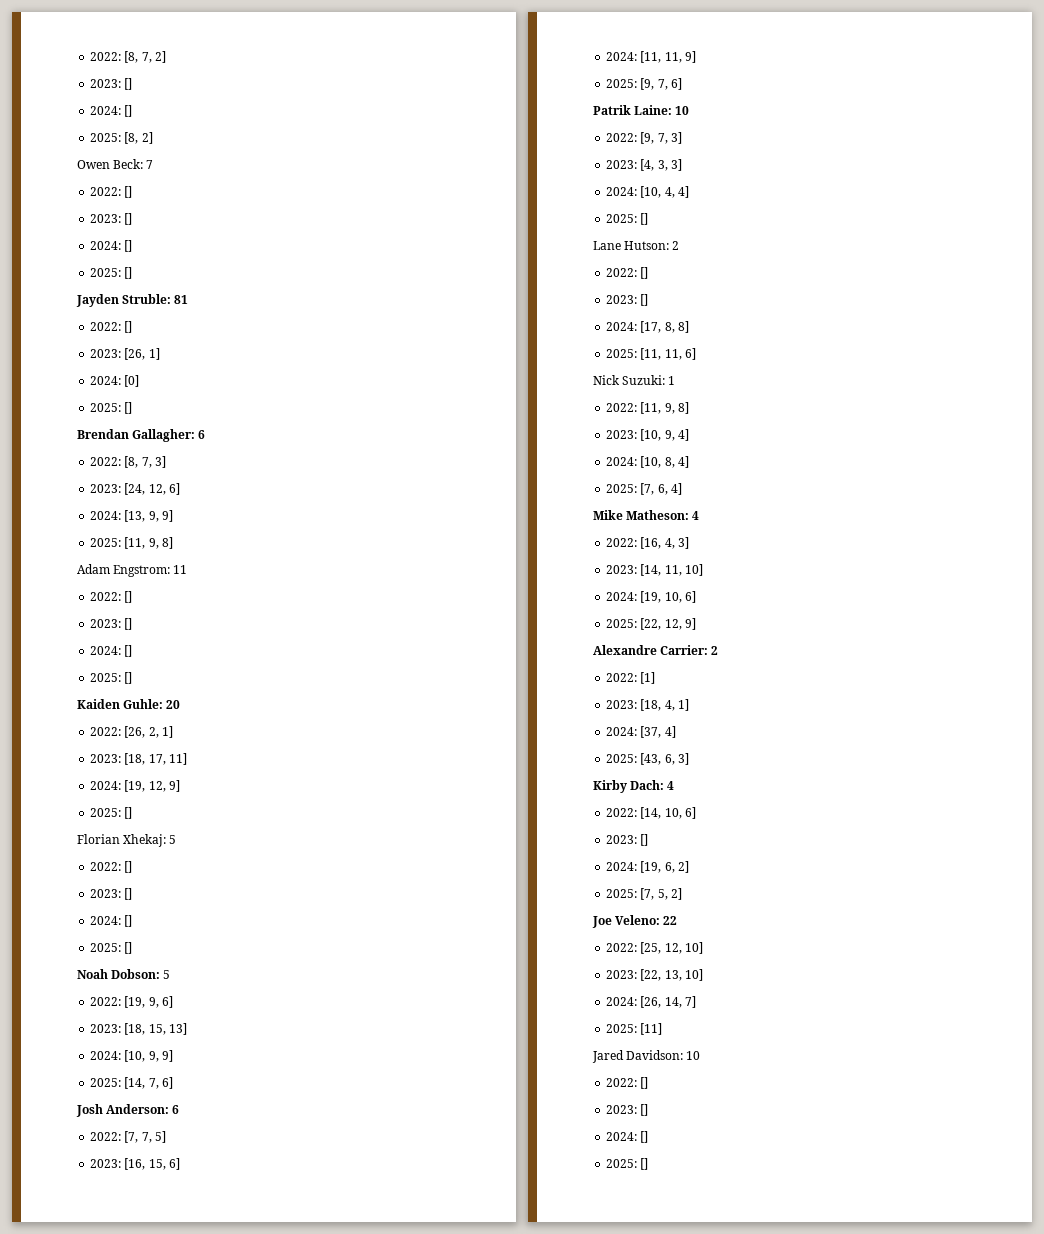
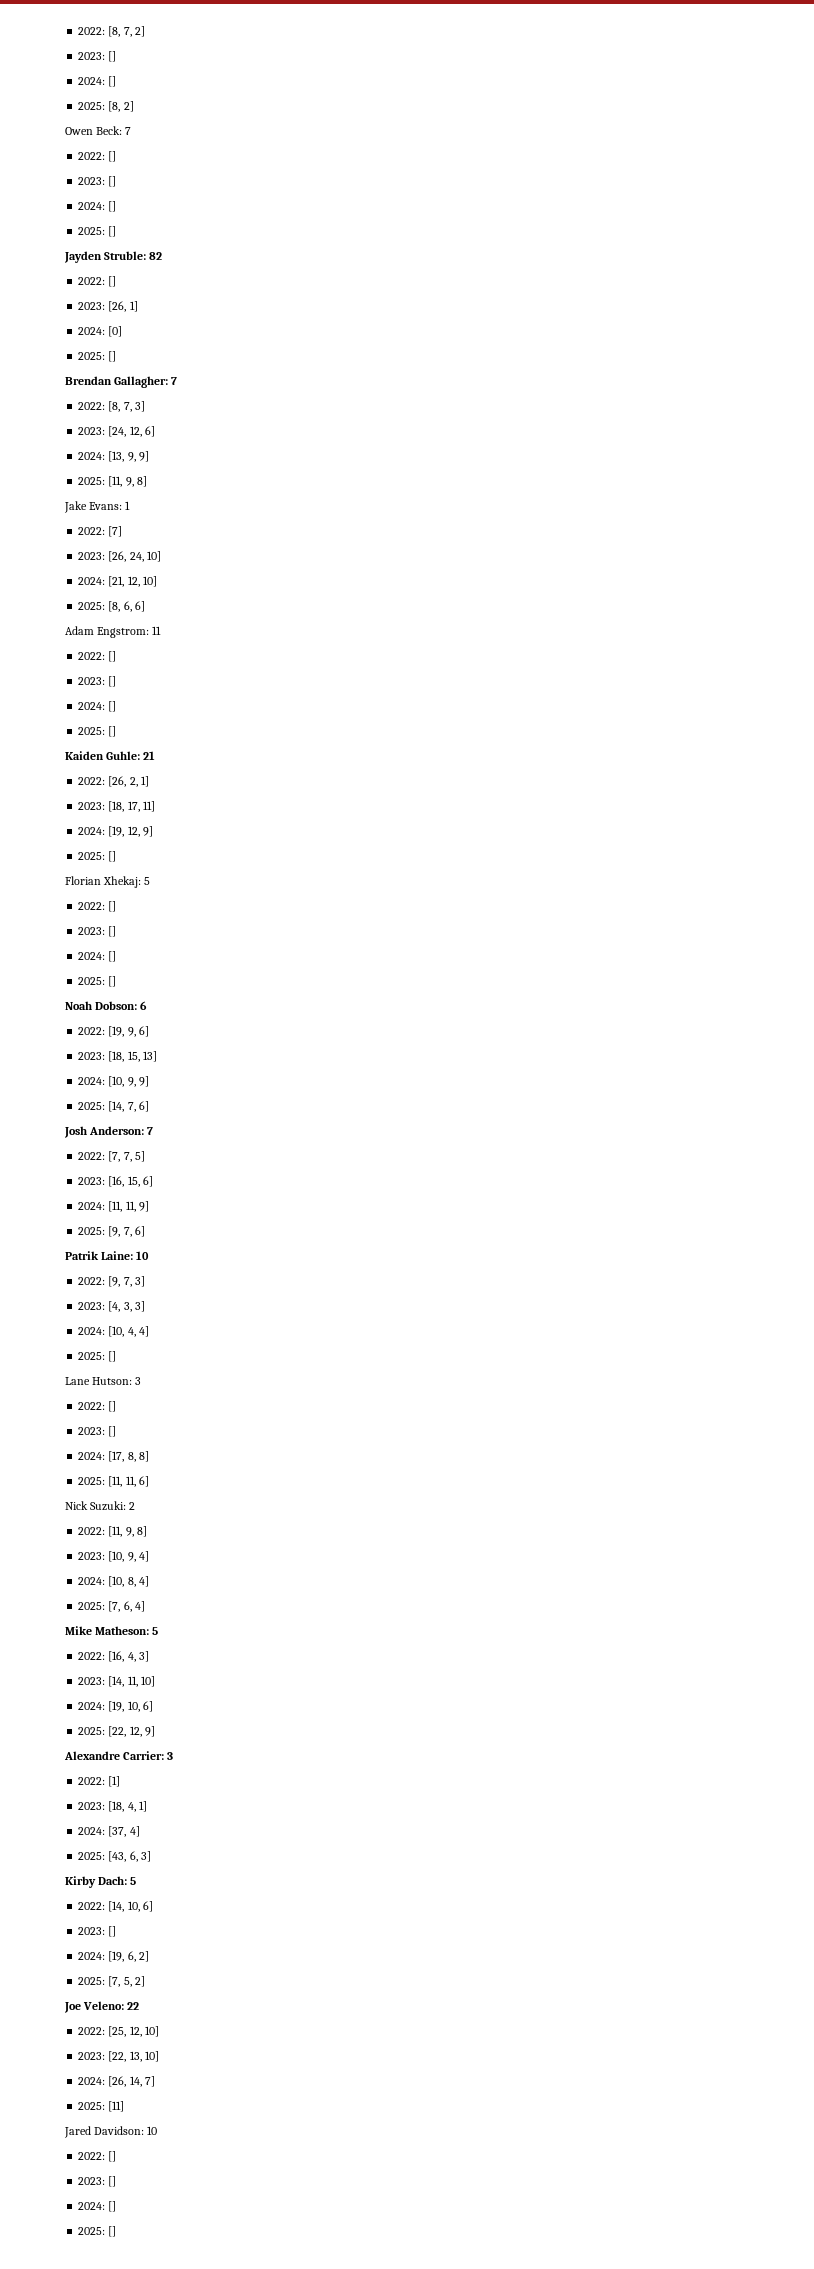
[174,295,189,304] 81 -> [149,252,163,260] 82
[198,430,206,439] 6 -> [171,377,178,385] 7
(173, 543) none -> [64,501,131,513] [78,526,123,537] [78,551,161,562] [78,576,157,587] [78,601,145,612] // Jake Evans: 1 // 2022: [7] // 2023: [26, 24, 10] // 2024: [21, 12, 10] // 2025: [8, 6, 6]
[166,700,181,709] 20 -> [143,751,156,760] 21
[163,970,171,979] 5 -> [140,1001,148,1010] 6
[172,1105,180,1114] 6 -> [147,1127,154,1135] 7
[672,241,680,250] 2 -> [135,1377,142,1385] 3
[668,376,676,385] 1 -> [129,1502,136,1510] 2
[692,511,700,520] 4 -> [152,1627,159,1635] 5
[711,646,719,655] 2 -> [167,1752,174,1760] 3
[667,781,675,790] 4 -> [130,1877,137,1885] 5

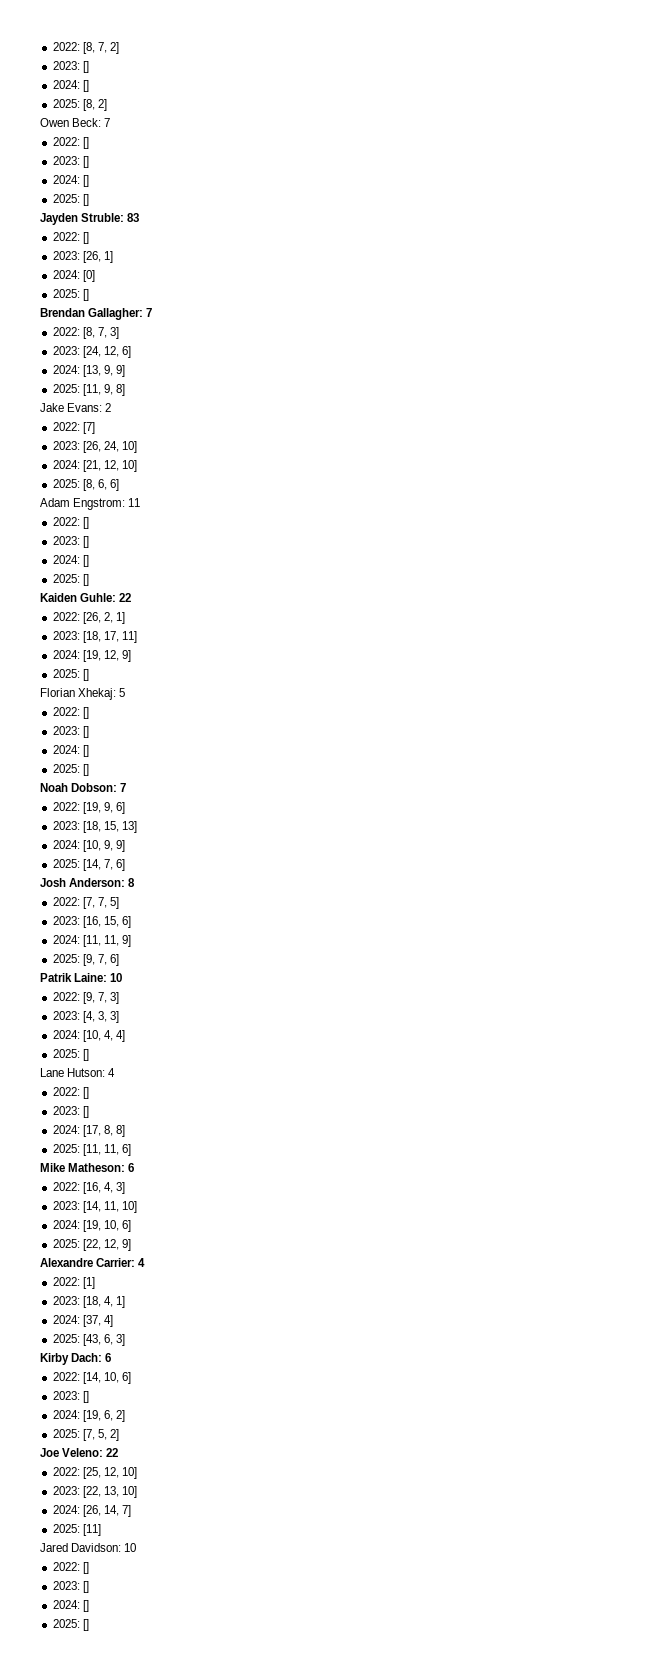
[149,252,163,260] 82 -> [127,213,140,222] 83
[125,501,131,510] 1 -> [105,403,112,412] 2
[143,751,156,760] 21 -> [119,593,132,602] 22
[140,1001,148,1010] 6 -> [120,783,127,792] 7
[147,1127,154,1135] 7 -> [128,878,136,887] 8
[135,1377,142,1385] 3 -> [108,1068,116,1077] 4
[65,1501,136,1511] [78,1526,147,1537] [78,1551,149,1562] [78,1576,149,1587] [78,1601,145,1612] // Nick Suzuki: 2 // 2022: [11, 9, 8] // 2023: [10, 9, 4] // 2024: [10, 8, 4] // 2025: [7, 6, 4] -> (131, 1150) none
[152,1627,159,1635] 5 -> [128,1163,135,1172] 6
[167,1752,174,1760] 3 -> [138,1258,146,1267] 4
[130,1877,137,1885] 5 -> [105,1353,112,1362] 6

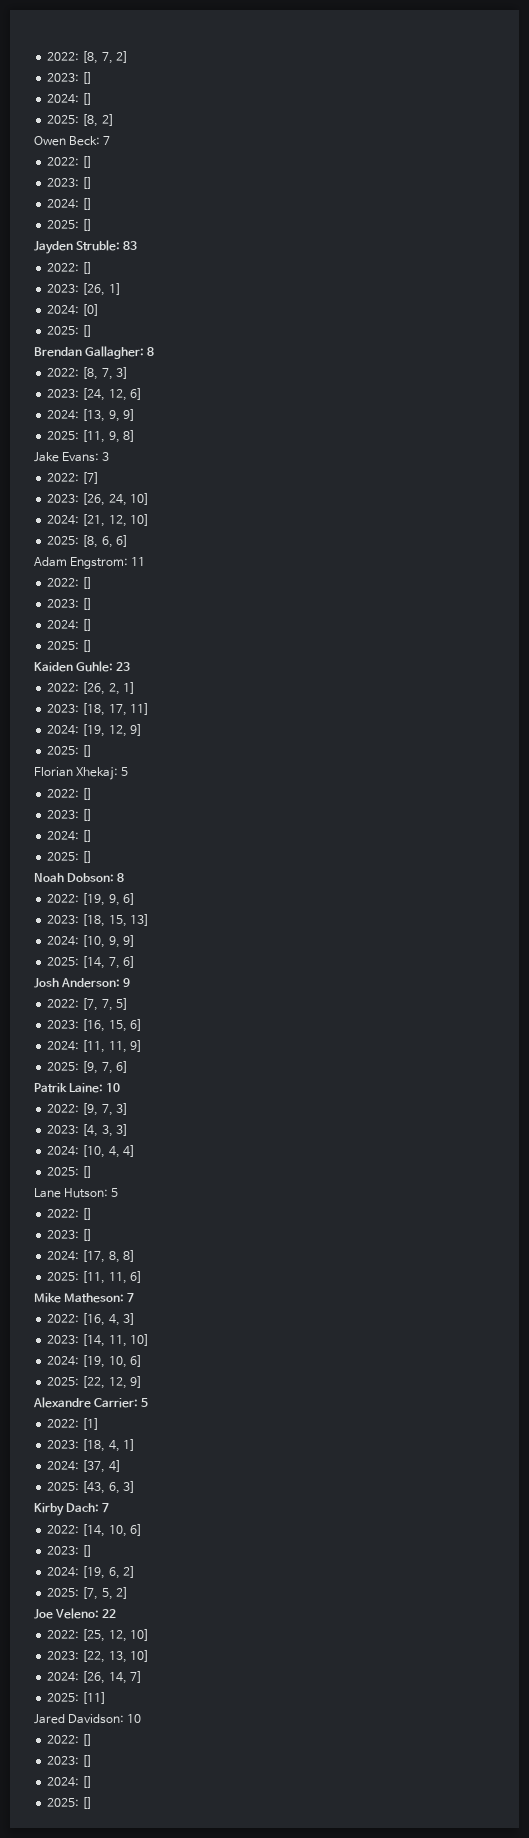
[146,308,153,317] 7 -> [147,347,155,356] 8
[105,403,112,412] 2 -> [102,452,110,461] 3
[119,593,132,602] 22 -> [116,662,131,671] 23
[120,783,127,792] 7 -> [117,873,125,882] 8
[128,878,136,887] 8 -> [123,978,131,987] 9
[108,1068,116,1077] 4 -> [111,1188,119,1197] 5
[128,1163,135,1172] 6 -> [127,1293,135,1303] 7
[138,1258,146,1267] 4 -> [141,1398,149,1407] 5
[105,1353,112,1362] 6 -> [102,1503,110,1513] 7

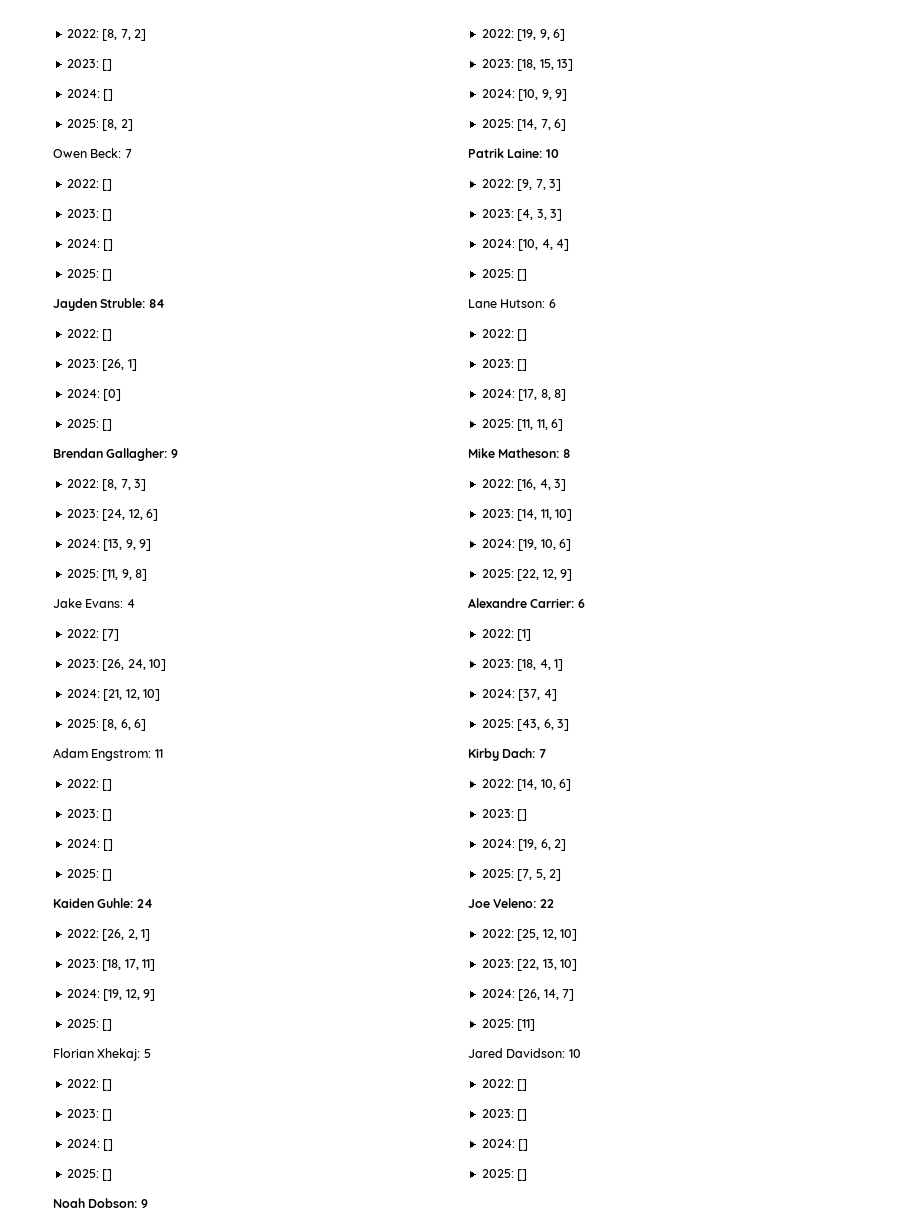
[123,241,138,250] 83 -> [148,299,165,308] 84
[147,347,155,356] 8 -> [170,449,178,458] 9
[102,452,110,461] 3 -> [126,599,135,608] 4
[116,662,131,671] 23 -> [136,899,153,908] 24
[117,873,125,882] 8 -> [140,1199,148,1208] 9
[34,978,131,988] [47,998,128,1011] [47,1019,142,1032] [47,1040,142,1053] [47,1061,128,1074] // Josh Anderson: 9 // 2022: [7, 7, 5] // 2023: [16, 15, 6] // 2024: [11, 11, 9] // 2025: [9, 7, 6] -> (566, 125) none
[111,1188,119,1197] 5 -> [548,299,556,308] 6
[127,1293,135,1303] 7 -> [562,449,570,458] 8
[141,1398,149,1407] 5 -> [577,599,585,608] 6

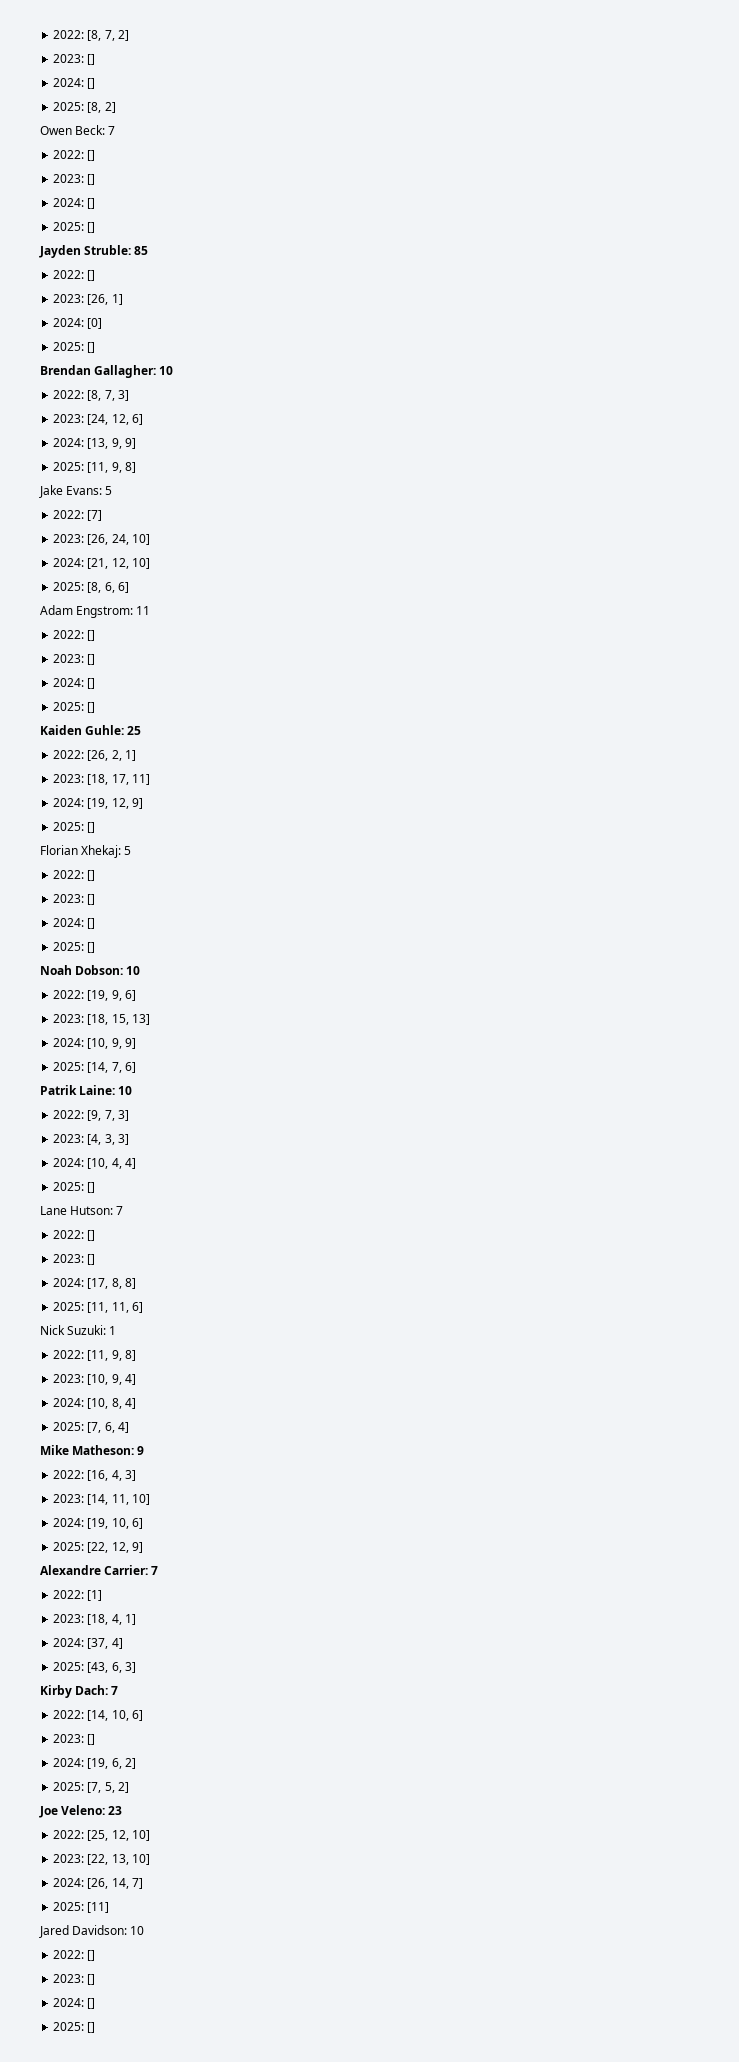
[148,299,165,308] 84 -> [134,246,149,255] 85
[170,449,178,458] 9 -> [159,366,174,375] 10
[126,599,135,608] 4 -> [105,486,113,495] 5
[136,899,153,908] 24 -> [127,726,142,735] 25
[140,1199,148,1208] 9 -> [126,966,141,975] 10
[548,299,556,308] 6 -> [116,1206,124,1215] 7
(563, 425) none -> [40,1325,117,1335] [53,1350,136,1361] [53,1374,136,1385] [53,1398,136,1409] [53,1422,129,1433] // Nick Suzuki: 1 // 2022: [11, 9, 8] // 2023: [10, 9, 4] // 2024: [10, 8, 4] // 2025: [7, 6, 4]
[562,449,570,458] 8 -> [137,1446,145,1455] 9
[577,599,585,608] 6 -> [151,1566,159,1575] 7
[539,899,554,908] 22 -> [108,1806,123,1815] 23

